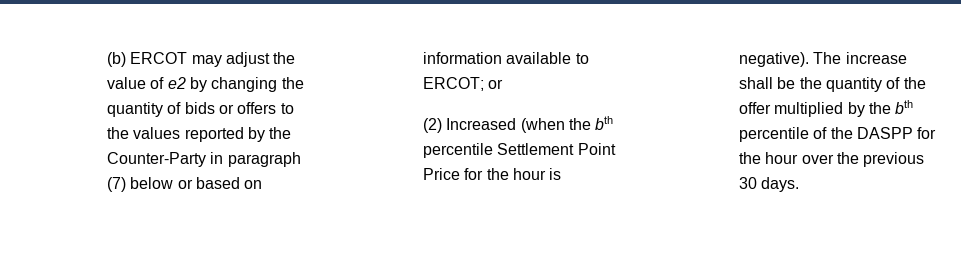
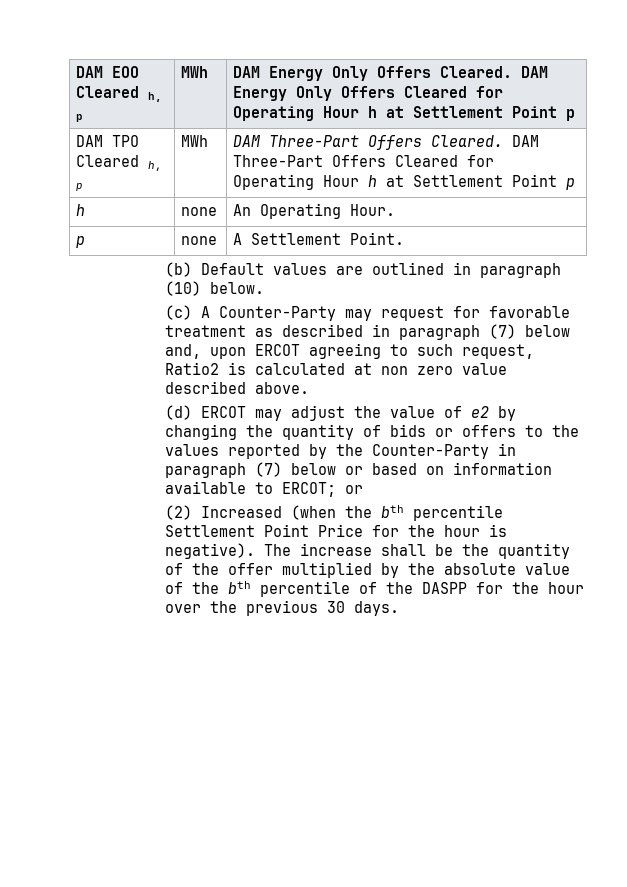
[107,52,127,67] (b) -> [76,66,140,78] [76,86,163,102] [76,114,84,122] [181,66,209,78] [233,66,549,81] [233,86,504,101] [233,106,576,121] [76,135,140,147] [76,155,163,171] [76,183,84,191] [181,135,209,147] [233,135,540,150] [233,155,495,167] [233,174,576,190] [76,204,86,216] [181,207,218,216] [233,203,396,219] [76,236,86,248] [181,236,218,245] [233,232,405,245] [164,262,561,278] [164,281,264,296] [164,305,570,321] [164,324,570,340] [164,343,534,359] [164,362,507,375] [164,381,309,394] [164,405,192,420] DAM EOO Cleared h, p | MWh | DAM Energy Only Offers Cleared. DAM Energy Only Offers Cleared for Operating Hour h at Settlement Point p // DAM TPO Cleared h, p | MWh | DAM Three-Part Offers Cleared. DAM Three-Part Offers Cleared for Operating Hour h at Settlement Point p // h | none | An Operating Hour. // p | none | A Settlement Point. // (b) Default values are outlined in paragraph (10) below. // (c) A Counter-Party may request for favorable treatment as described in paragraph (7) below and, upon ERCOT agreeing to such request, Ratio2 is calculated at non zero value described above. // (d)
(892, 108) none -> [443,563,570,575] [164,582,219,594] absolute value of the

